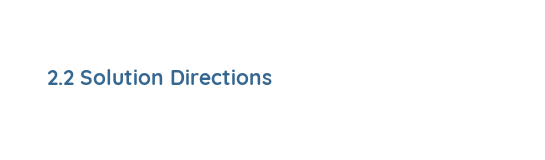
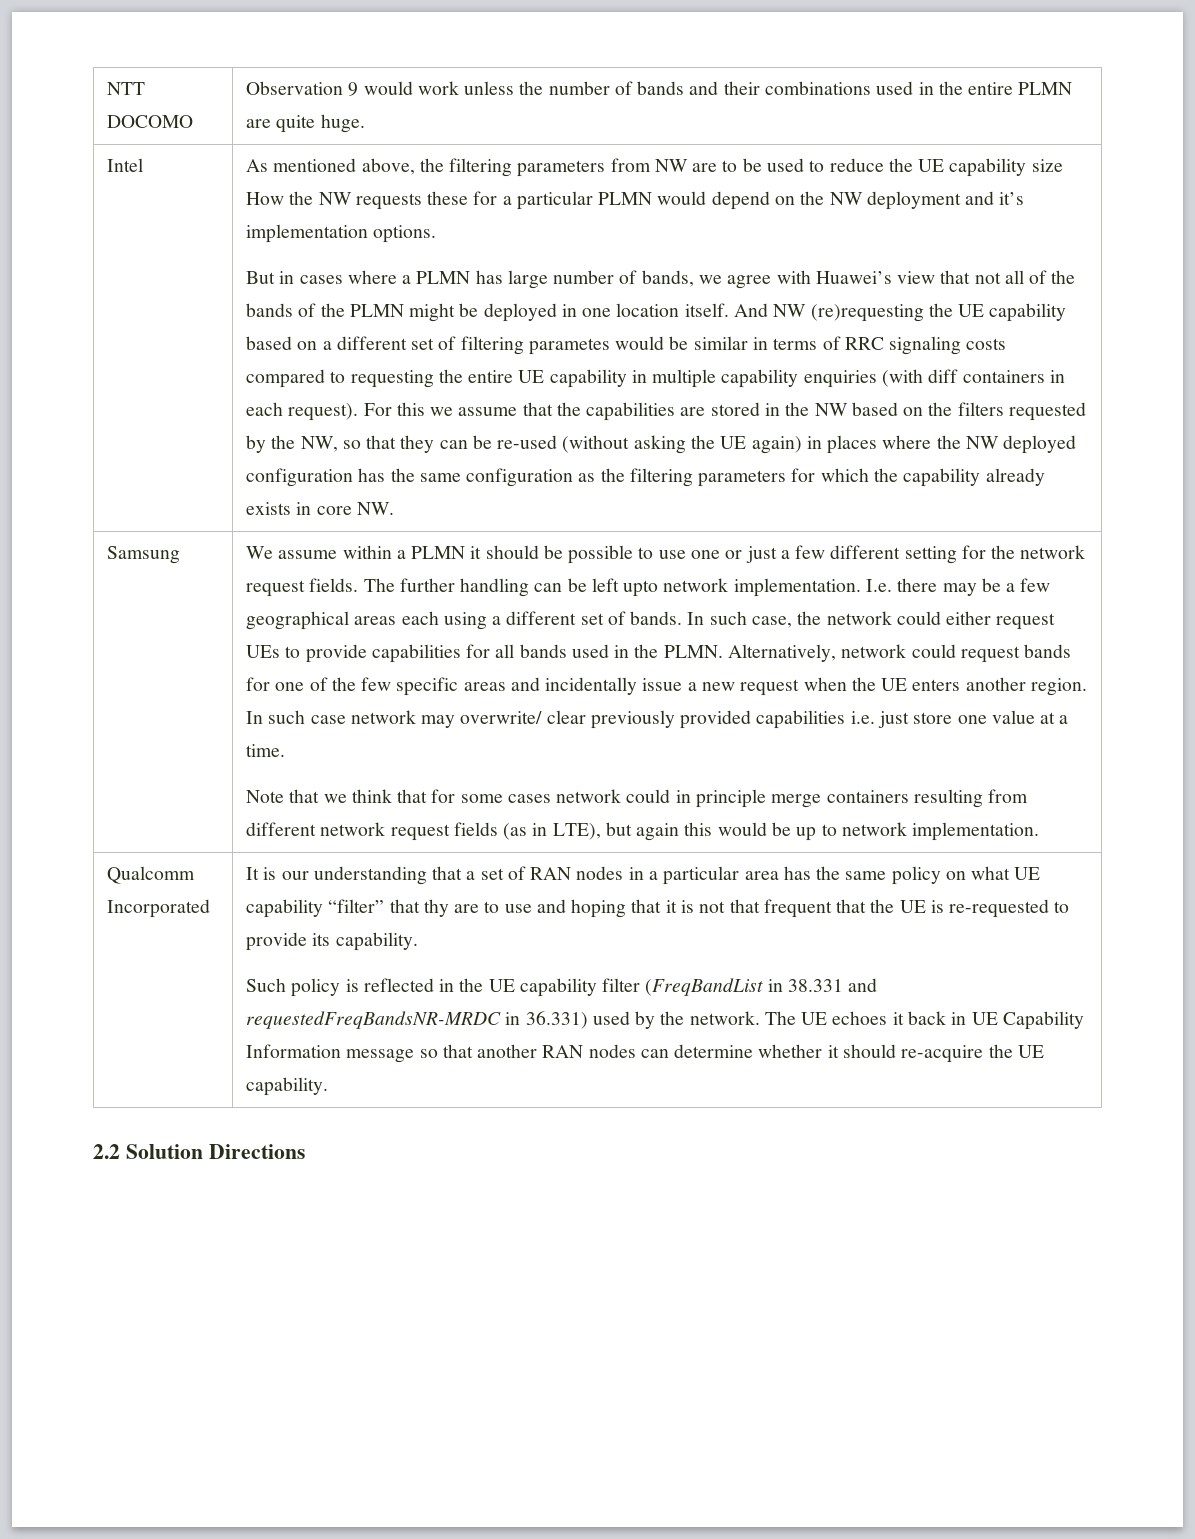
(47, 77) none -> [107,82,146,95] [107,115,194,128] [246,81,1073,96] [246,114,365,133] [107,158,144,172] [246,158,1063,177] [246,191,1025,210] [246,224,437,243] [246,270,1076,289] [246,303,1067,322] [246,336,1007,355] [246,369,1065,388] [246,402,1086,421] [246,435,1077,454] [246,468,1045,487] [246,502,394,515] [107,546,181,564] [246,545,1086,564] [246,578,1051,597] [246,611,1056,630] [246,644,1072,663] [246,677,1087,696] [246,710,1069,729] [246,744,286,757] [246,789,1029,808] [246,822,1040,841] [107,866,196,884] [107,899,211,918] [246,866,1041,885] [246,899,1070,918] [246,932,418,951] [246,978,878,997] [246,1011,1084,1030] [246,1044,1044,1063] [246,1077,329,1096] NTT DOCOMO | Observation 9 would work unless the number of bands and their combinations used in the entire PLMN are quite huge. // Intel | As mentioned above, the filtering parameters from NW are to be used to reduce the UE capability size How the NW requests these for a particular PLMN would depend on the NW deployment and it’s implementation options. // But in cases where a PLMN has large number of bands, we agree with Huawei’s view that not all of the bands of the PLMN might be deployed in one location itself. And NW (re)requesting the UE capability based on a different set of filtering parametes would be similar in terms of RRC signaling costs compared to requesting the entire UE capability in multiple capability enquiries (with diff containers in each request). For this we assume that the capabilities are stored in the NW based on the filters requested by the NW, so that they can be re-used (without asking the UE again) in places where the NW deployed configuration has the same configuration as the filtering parameters for which the capability already exists in core NW. // Samsung | We assume within a PLMN it should be possible to use one or just a few different setting for the network request fields. The further handling can be left upto network implementation. I.e. there may be a few geographical areas each using a different set of bands. In such case, the network could either request UEs to provide capabilities for all bands used in the PLMN. Alternatively, network could request bands for one of the few specific areas and incidentally issue a new request when the UE enters another region. In such case network may overwrite/ clear previously provided capabilities i.e. just store one value at a time. // Note that we think that for some cases network could in principle merge containers resulting from different network request fields (as in LTE), but again this would be up to network implementation. // Qualcomm Incorporated | It is our understanding that a set of RAN nodes in a particular area has the same policy on what UE capability “filter” that thy are to use and hoping that it is not that frequent that the UE is re-requested to provide its capability. // Such policy is reflected in the UE capability filter (FreqBandList in 38.331 and requestedFreqBandsNR-MRDC in 36.331) used by the network. The UE echoes it back in UE Capability Information message so that another RAN nodes can determine whether it should re-acquire the UE capability. //

